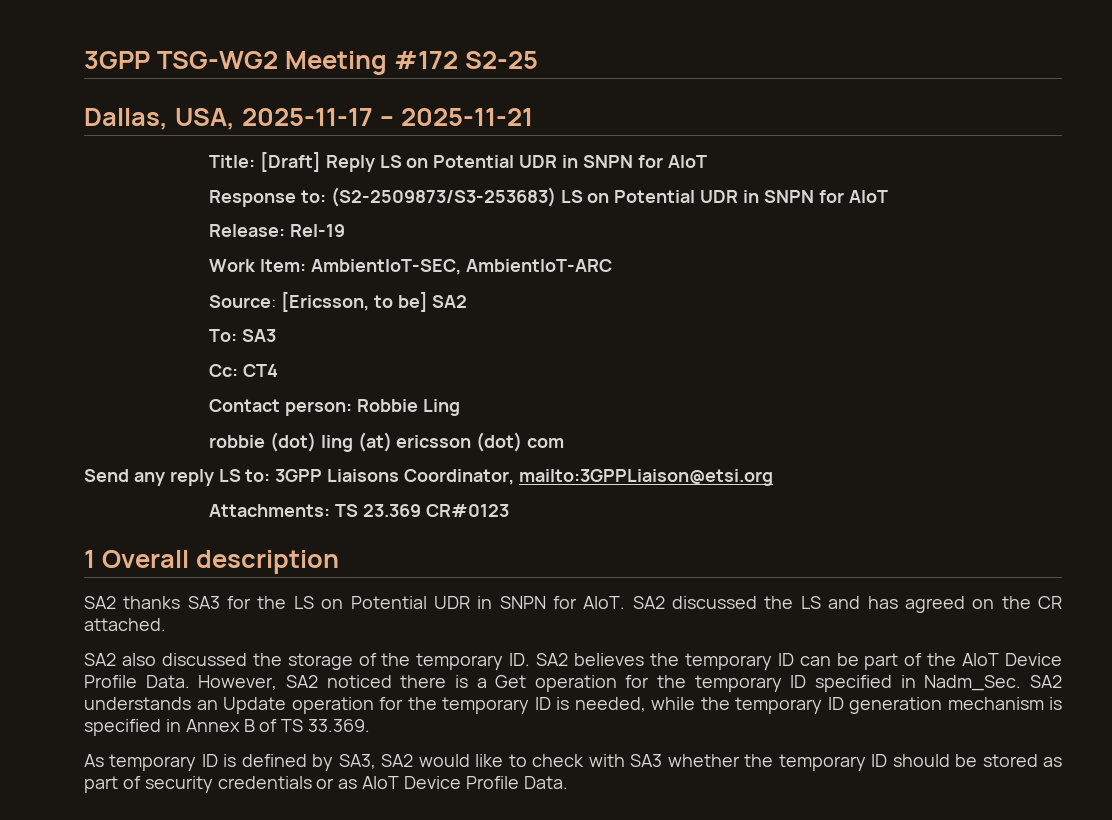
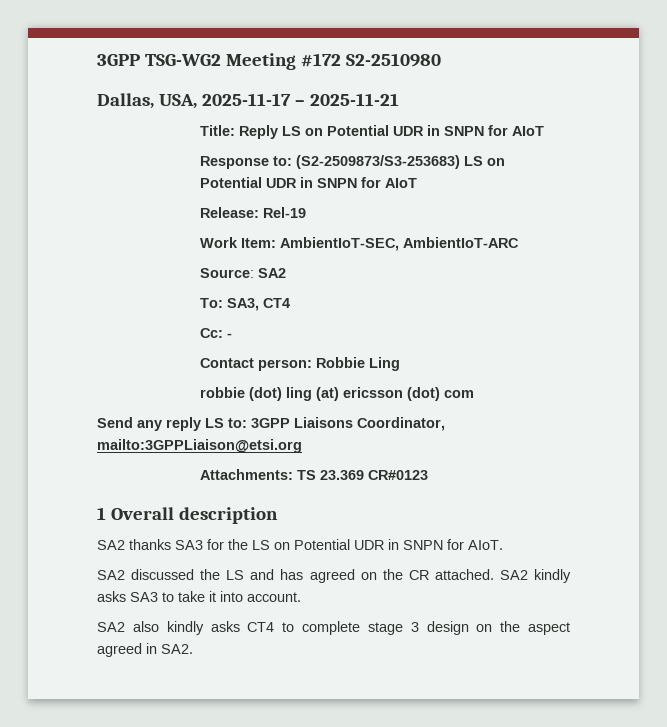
[464,51,538,69] S2-25 -> [345,53,441,67] S2-2510980
[259,152,321,172] [Draft] -> (236, 130) none
[280,292,428,312] [Ericsson, to be] -> (255, 273) none
[241,329,276,342] SA3 -> [227,298,291,311] SA3, CT4
[242,364,278,377] CT4 -> [227,333,233,338] -
(626, 602) none -> (503, 545) //
[84,653,1062,670] [84,675,1062,692] [84,697,1062,714] [84,719,371,736] [84,754,1062,771] [84,776,568,793] // SA2 also discussed the storage of the temporary ID. SA2 believes the temporary ID can be part of the AIoT Device Profile Data. However, SA2 noticed there is a Get operation for the temporary ID specified in Nadm_Sec. SA2 understands an Update operation for the temporary ID is needed, while the temporary ID generation mechanism is specified in Annex B of TS 33.369. // As temporary ID is defined by SA3, SA2 would like to check with SA3 whether the temporary ID should be stored as part of security credentials or as AIoT Device Profile Data. -> [499,569,571,583] [97,591,301,602] [97,621,570,635] [97,643,193,657] SA2 kindly asks SA3 to take it into account. // SA2 also kindly asks CT4 to complete stage 3 design on the aspect agreed in SA2.

